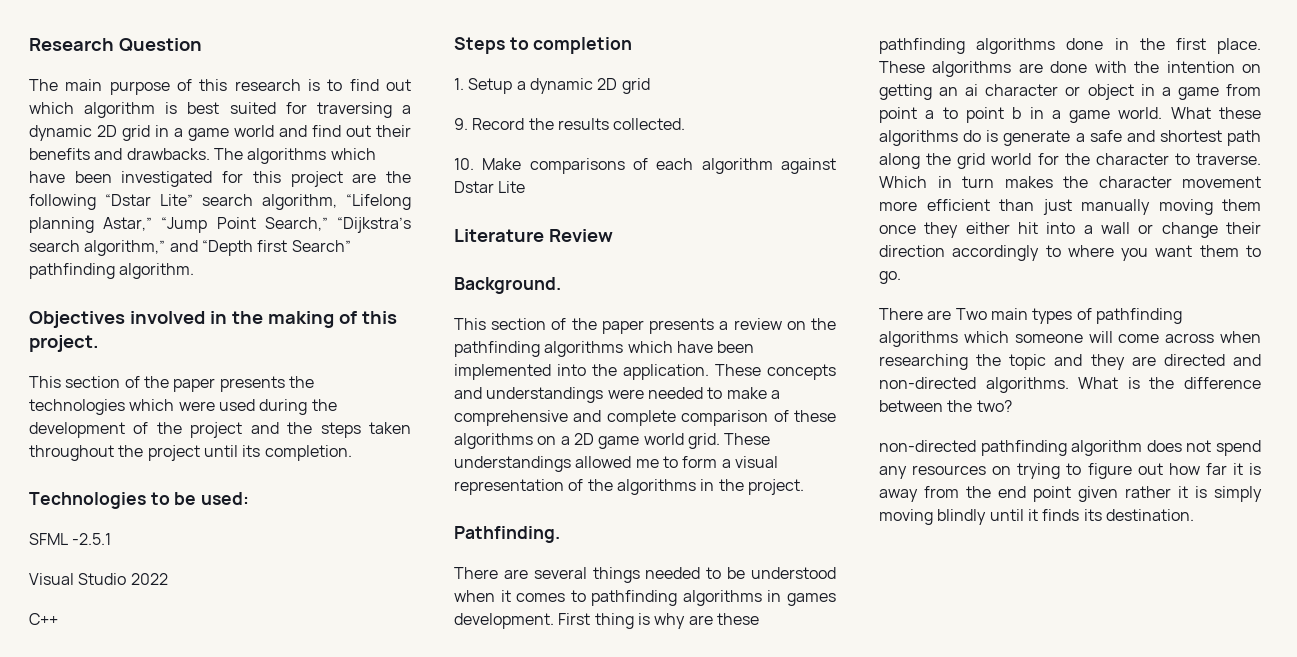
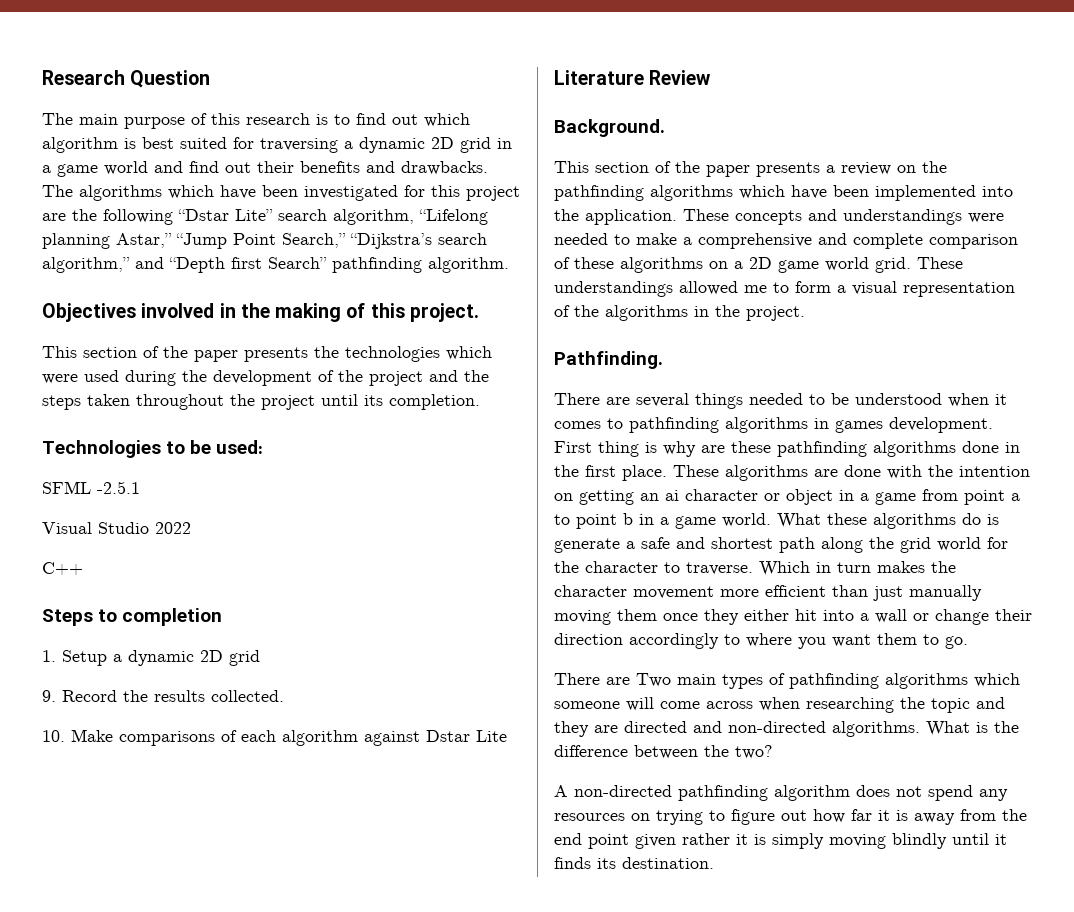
(1012, 406) none -> [554,785,568,797] A

